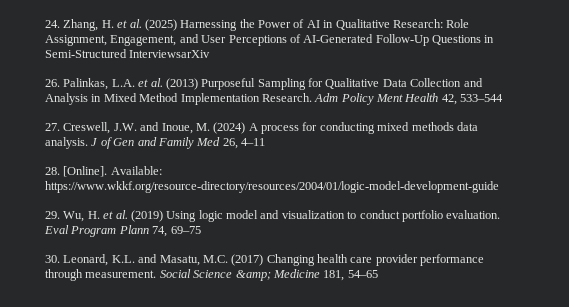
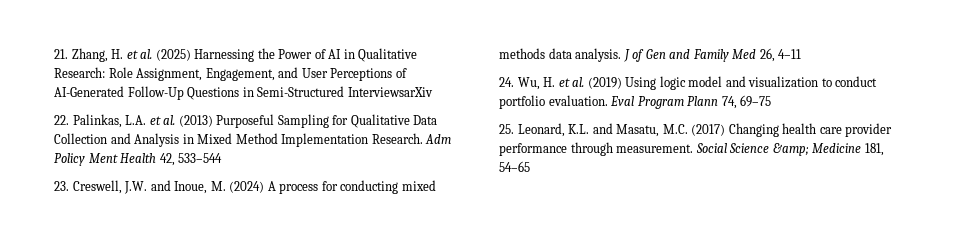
[45,20,60,28] 24. -> [54,49,68,59] 21.
[45,79,60,87] 26. -> [54,115,69,125] 22.
[45,123,60,131] 27. -> [54,181,69,191] 23.
[45,166,162,177] [45,181,499,193] [45,211,60,219] 28. [Online]. Available: https://www.wkkf.org/resource-directory/resources/2004/01/logic-model-development-guide // 29. -> [499,77,514,87] 24.
[45,255,60,263] 30. -> [499,124,514,134] 25.

